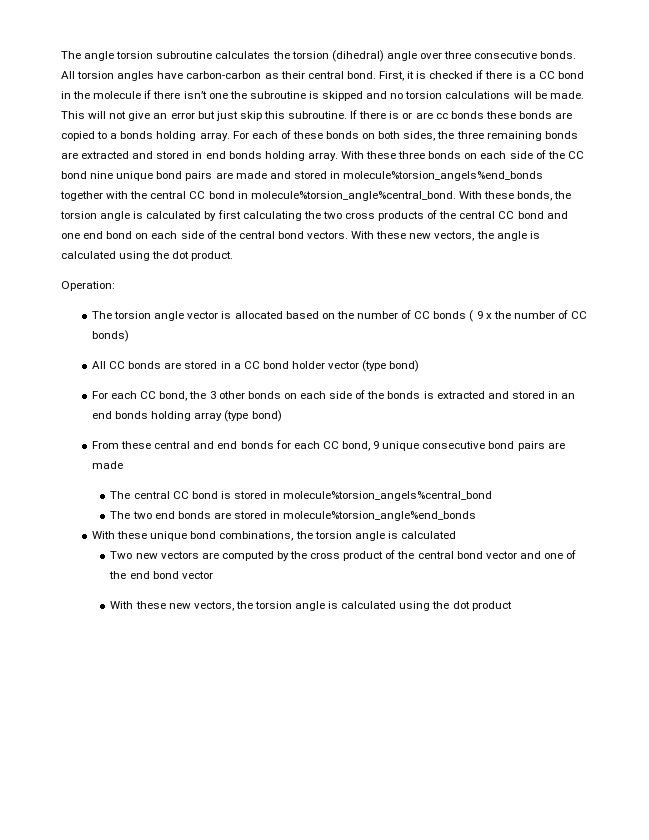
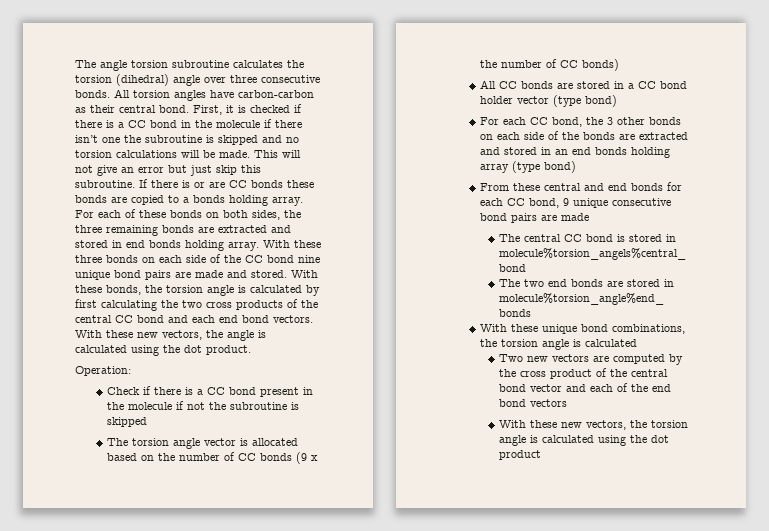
[435,113,448,119] cc -> [229,180,247,188] CC
[293,171,544,181] [60,191,456,201] stored in molecule%torsion_angels%end_bonds together with the central CC bond in molecule%torsion_angle%central_bond. -> [251,270,287,278] stored.
[61,230,304,239] one end bond on each side of the central bond -> [192,315,269,323] each end bond
(115, 286) none -> [107,386,314,397] [107,401,300,410] [107,417,148,427] // Check if there is a CC bond present in the molecule if not the subroutine is skipped
[469,310,483,322] ( 9 -> [296,452,308,464] (9
[423,391,434,399] is -> [619,134,636,140] are
[543,553,563,559] one -> [590,384,614,392] each
[181,571,213,579] vector -> [530,399,568,407] vectors

